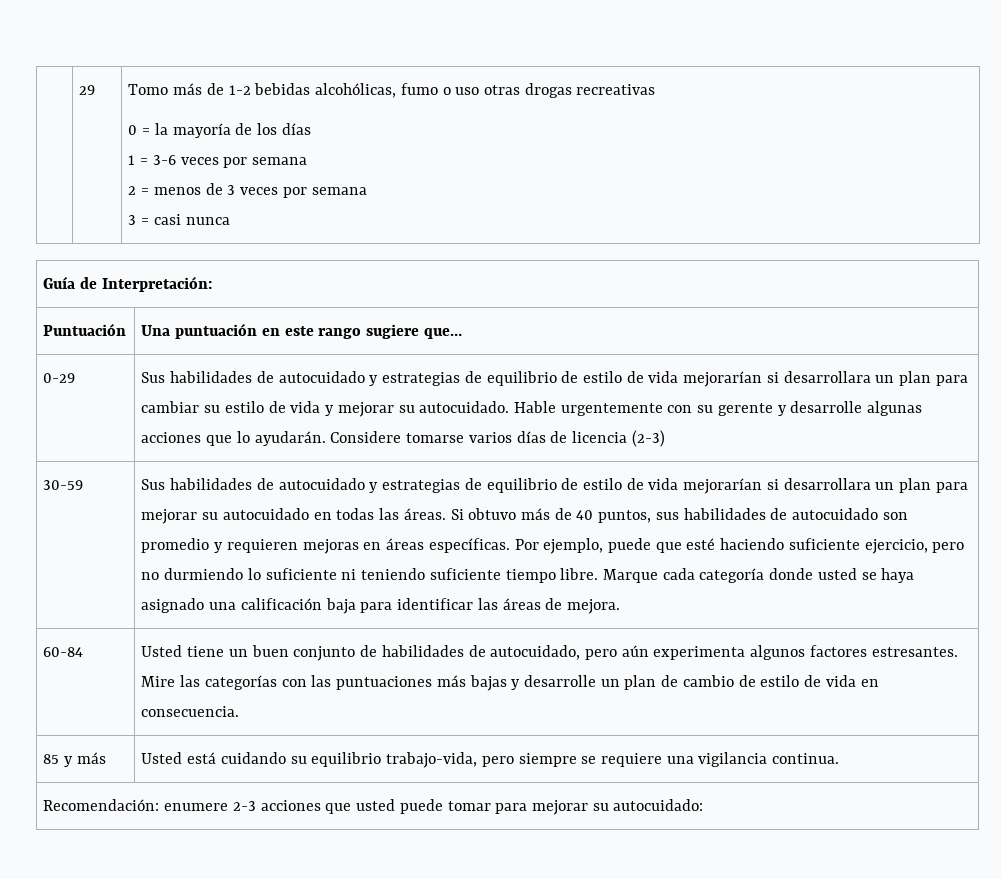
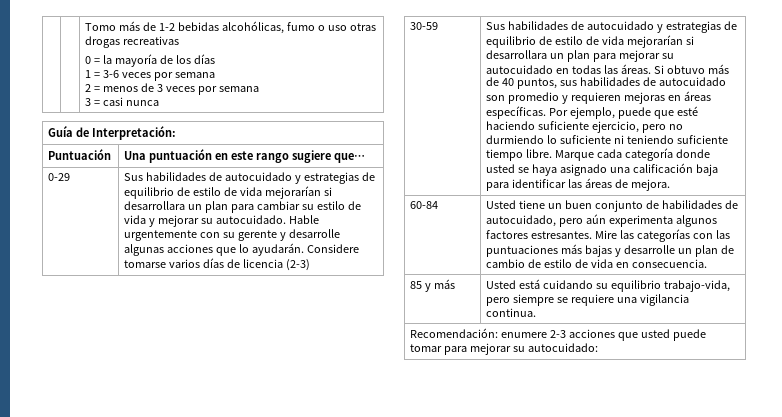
[79,85,96,95] | 29 -> (85, 27) |

